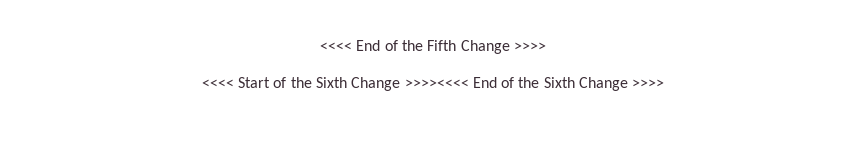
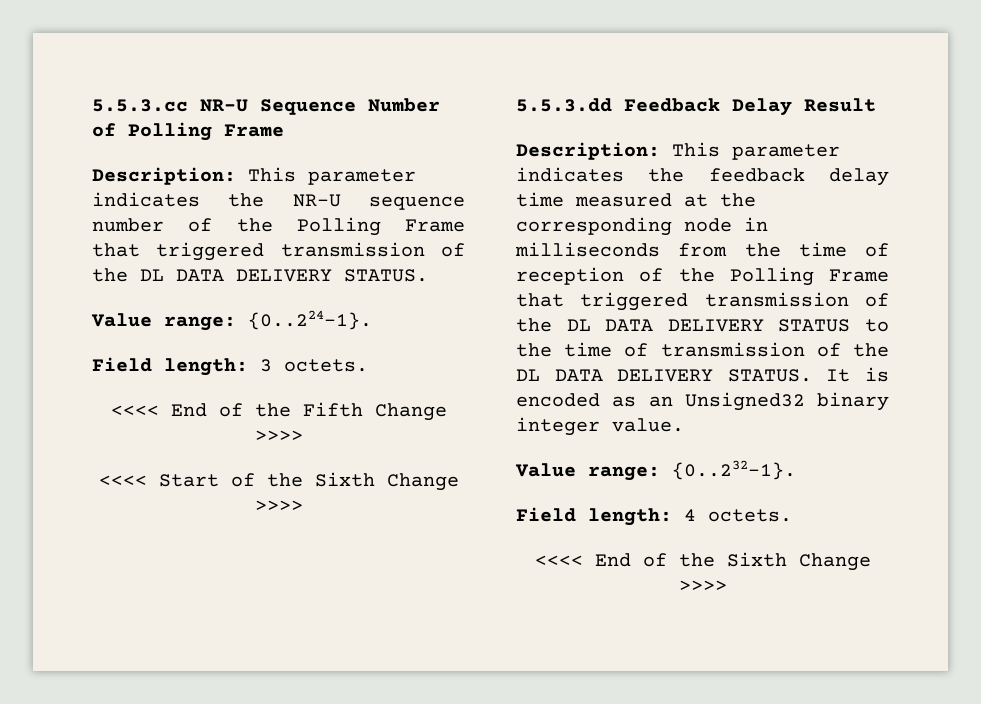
(320, 46) none -> [92,98,440,115] [92,122,284,141] [92,167,416,185] [92,192,465,210] [92,217,465,236] [92,242,465,261] [92,268,428,282] [91,310,372,331] [92,357,368,376] 5.5.3.cc NR-U Sequence Number of Polling Frame // Description: This parameter indicates the NR-U sequence number of the Polling Frame that triggered transmission of the DL DATA DELIVERY STATUS. // Value range: {0..224-1}. // Field length: 3 octets. //
[404,79,469,88] >>>><<<< -> [254,500,303,511] [516,98,876,116] [516,142,840,160] [516,167,889,186] [516,192,756,207] [516,217,768,236] [515,242,889,257] [516,267,889,286] [516,292,889,311] [516,318,889,332] [516,342,889,357] [516,367,889,382] [516,392,889,411] [516,417,684,436] [515,460,796,481] [516,507,792,526] [534,555,583,566] >>>> // 5.5.3.dd Feedback Delay Result // Description: This parameter indicates the feedback delay time measured at the corresponding node in milliseconds from the time of reception of the Polling Frame that triggered transmission of the DL DATA DELIVERY STATUS to the time of transmission of the DL DATA DELIVERY STATUS. It is encoded as an Unsigned32 binary integer value. // Value range: {0..232-1}. // Field length: 4 octets. // <<<<

